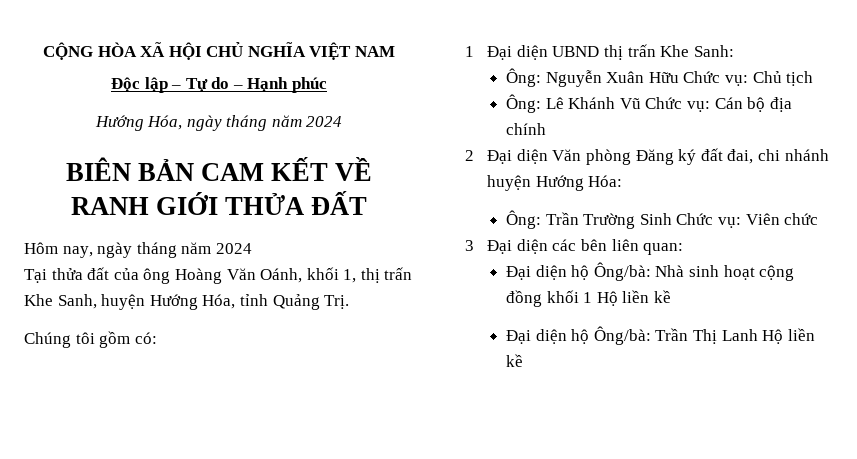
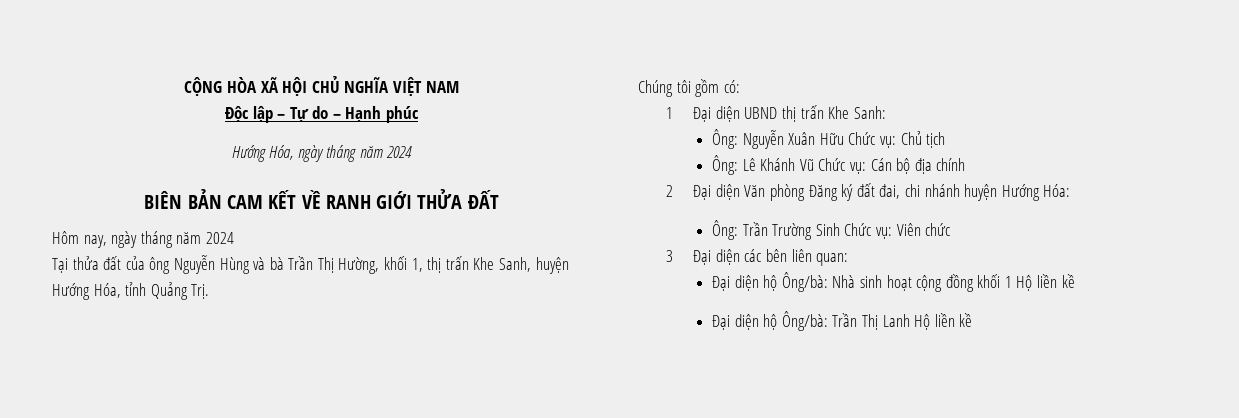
[174,268,303,284] Hoàng Văn Oánh, -> [173,255,380,274] Nguyễn Hùng và bà Trần Thị Hường,

